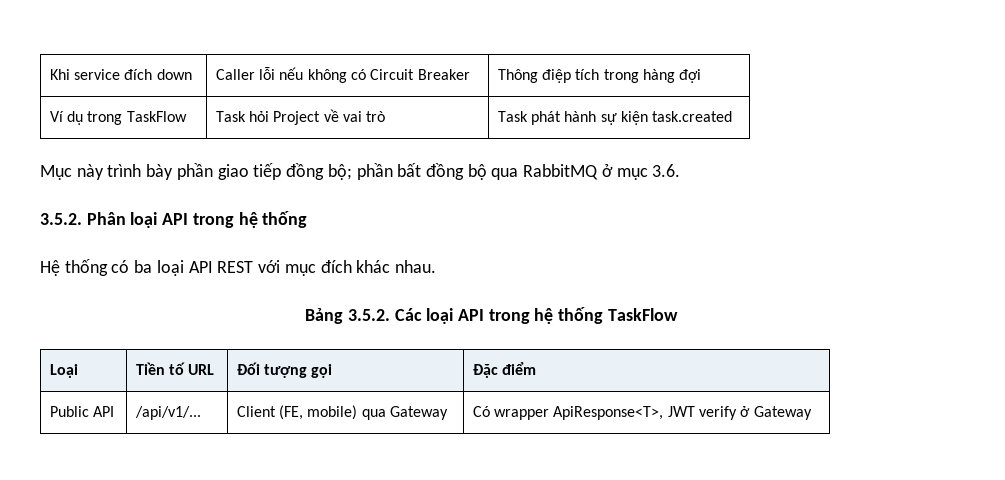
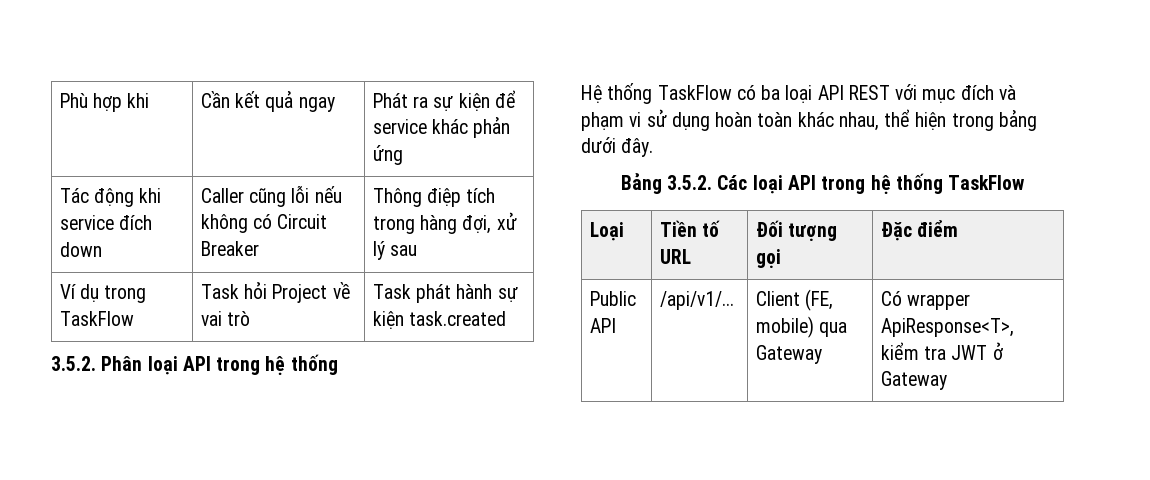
[49,69,70,80] Khi -> [59,93,150,112] [200,91,335,112] [372,90,516,111] [372,117,511,138] [372,145,403,165] [59,188,162,207] Phù hợp khi | Cần kết quả ngay | Phát ra sự kiện để service khác phản ứng // Tác động khi
(255, 74) none -> [249,188,287,207] cũng
[679,69,702,83] đợi -> [462,212,517,234] [372,241,418,260] đợi, xử lý sau
[40,163,681,180] // Mục này trình bày phần giao tiếp đồng bộ; phần bất đồng bộ qua RabbitMQ ở mục 3.6. -> (507, 318) none
(108, 267) none -> [657,85,732,100] TaskFlow
[356,260,436,273] khác nhau. -> [998,85,1016,100] [581,109,1037,131] [581,137,654,157] và phạm vi sử dụng hoàn toàn khác nhau, thể hiện trong bảng dưới đây.
[667,406,738,420] JWT verify -> [880,342,988,360] kiểm tra JWT

